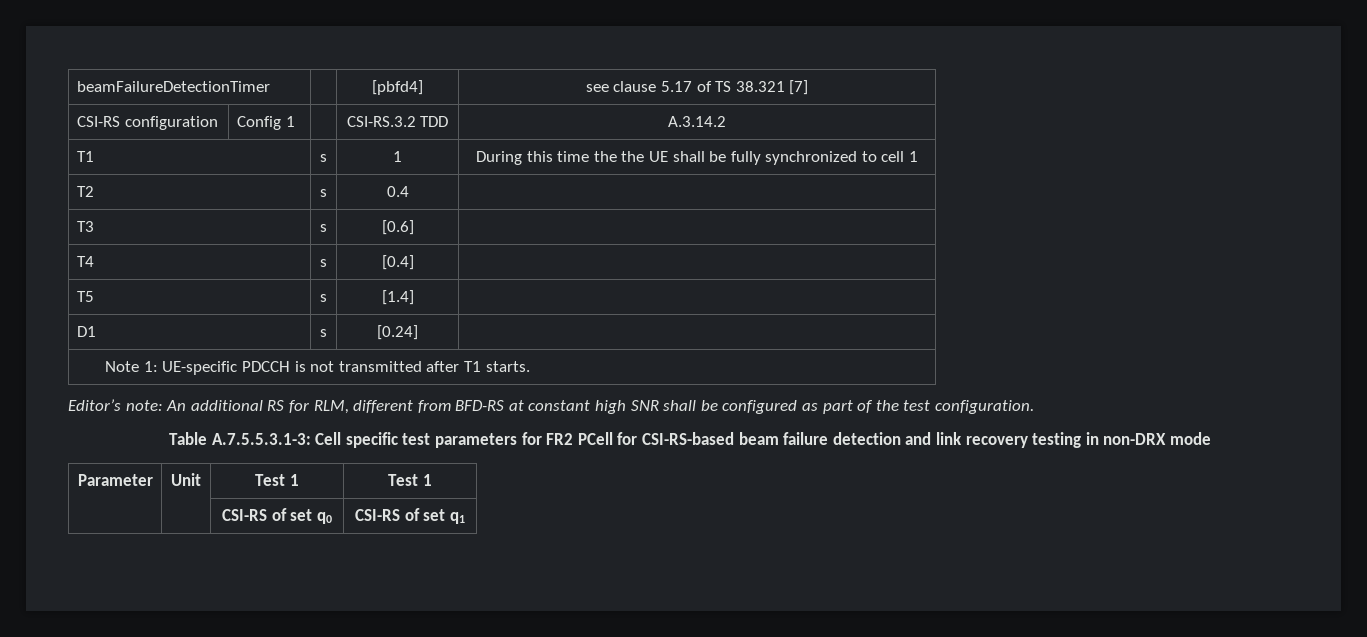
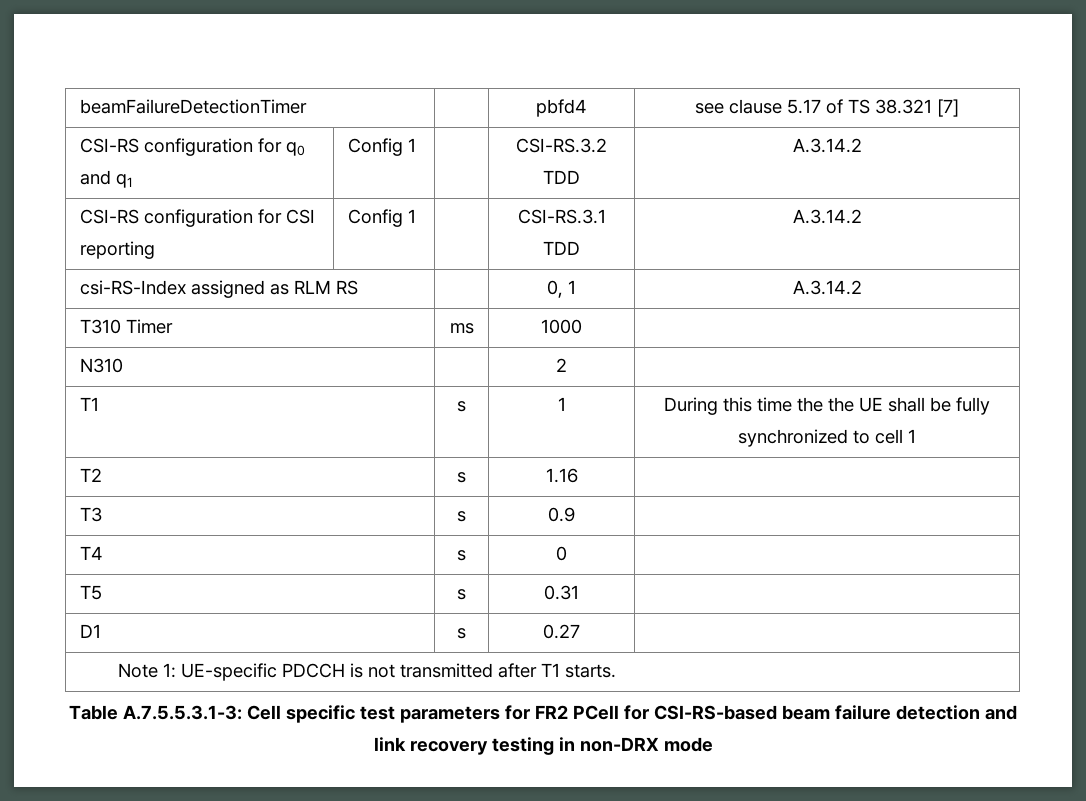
[372,80,423,95] [pbfd4] -> [536,99,587,117] pbfd4
(218, 123) none -> [257,138,305,156] [79,170,133,188] for q0 and q1
(726, 121) none -> [79,209,315,227] [79,241,155,259] [347,209,416,227] [517,209,606,224] [543,241,580,255] [792,209,862,224] [79,280,358,298] [547,280,576,298] [792,280,862,295] [79,319,173,334] [449,323,474,334] [541,319,582,334] [79,358,123,373] [556,358,567,372] // CSI-RS configuration for CSI reporting | Config 1 | | CSI-RS.3.1 TDD | A.3.14.2 // csi-RS-Index assigned as RLM RS | | 0, 1 | A.3.14.2 // T310 Timer | ms | 1000 | // N310 | | 2 |
[386,186,409,197] 0.4 -> [545,468,578,483] 1.16
[381,220,414,235] [0.6] -> [548,507,575,522] 0.9
[381,255,414,270] [0.4] -> [556,546,567,561] 0
[381,290,414,305] [1.4] -> [544,585,579,600] 0.31
[377,325,418,340] [0.24] -> [543,624,580,639] 0.27
[68,399,1034,414] // Editor’s note: An additional RS for RLM, different from BFD-RS at constant high SNR shall be configured as part of the test configuration. -> (617, 671) none
[77,474,153,486] [171,473,201,486] [255,474,299,486] [388,474,432,486] [222,508,332,524] [355,508,465,524] // Parameter | Unit | Test 1 | Test 1 // | | CSI-RS of set q0 | CSI-RS of set q1 -> (713, 744) none

